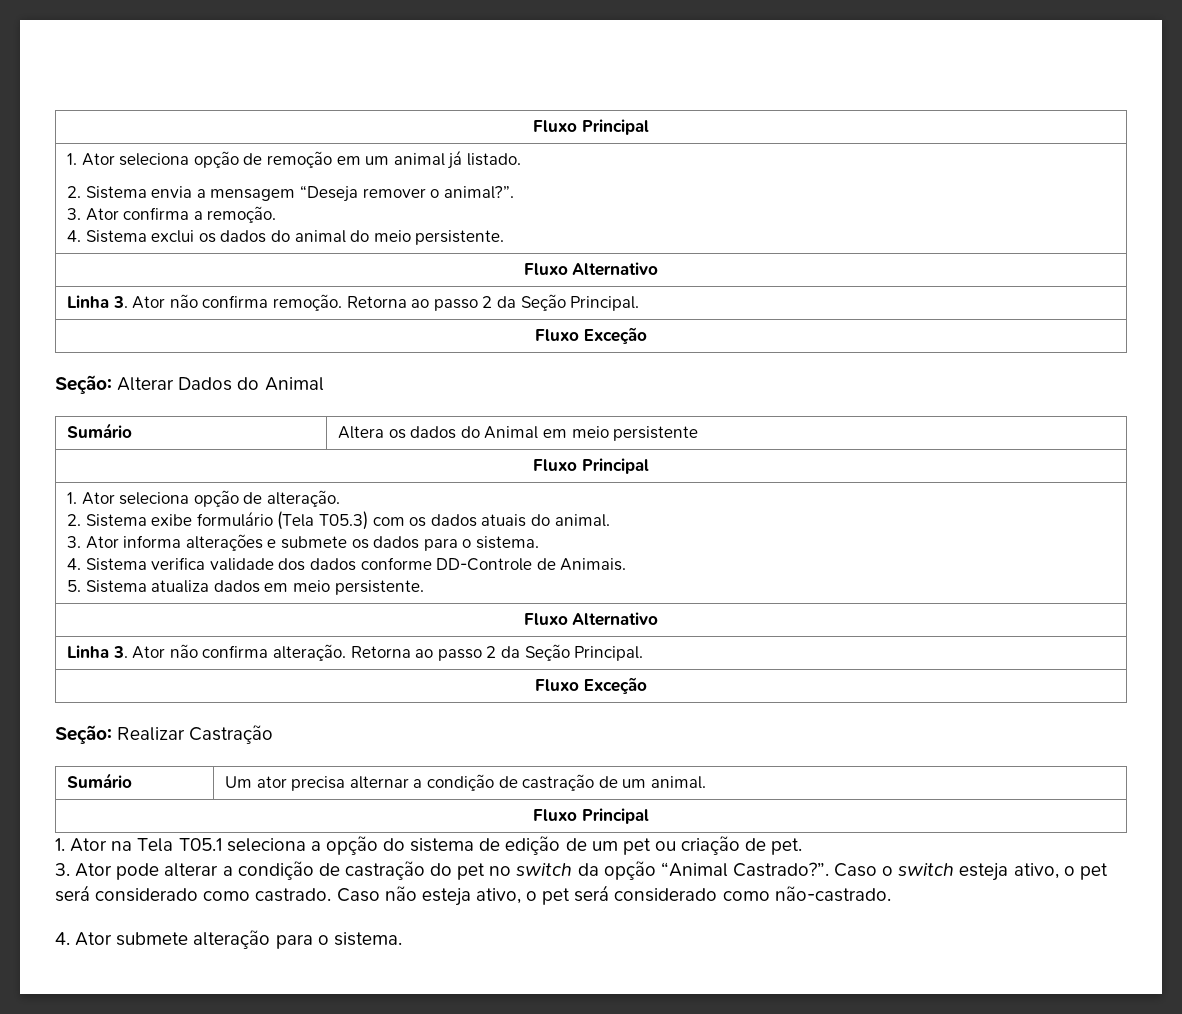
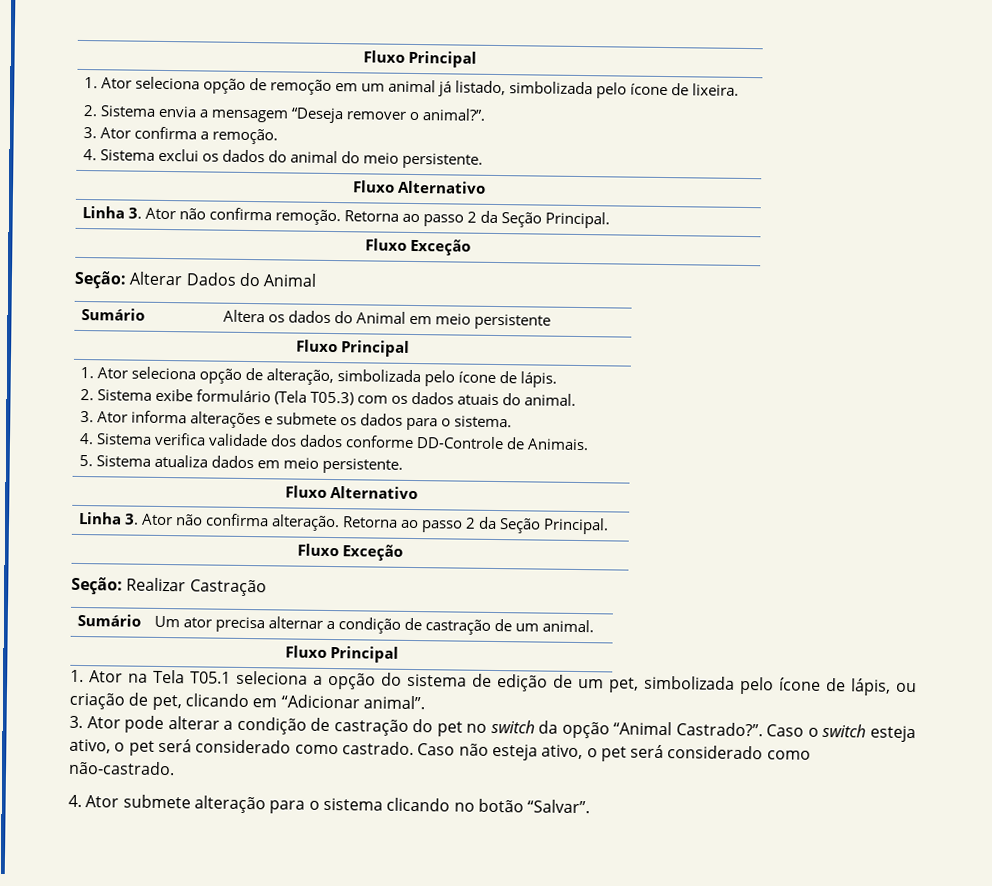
[466,153,521,166] listado. -> [454,80,739,99] listado, simbolizada pelo ícone de lixeira.
[266,490,340,507] alteração. -> [265,368,557,388] alteração, simbolizada pelo ícone de lápis.
[622,836,803,855] pet ou criação de pet. -> [608,675,918,696] [69,692,425,711] pet, simbolizada pelo ícone de lápis, ou criação de pet, clicando em “Adicionar animal”.
[333,932,402,946] sistema. -> [322,797,591,814] sistema clicando no botão “Salvar”.

